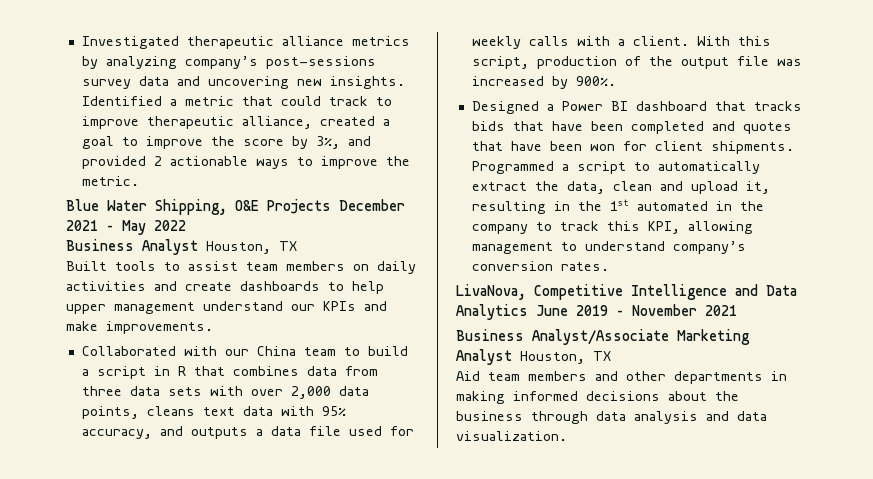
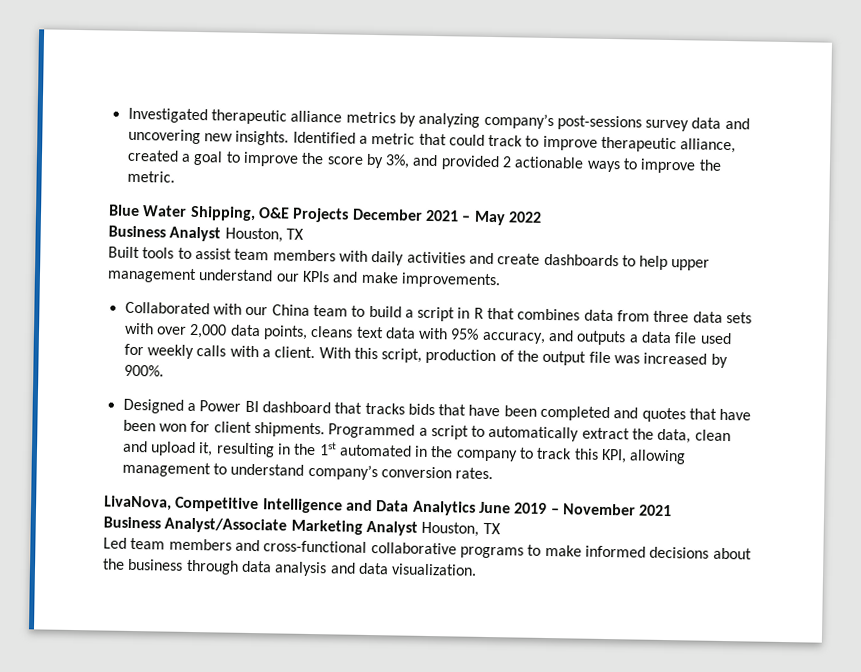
[353,264,369,271] on -> [338,250,368,262] with
[456,371,480,381] Aid -> [103,537,127,549] Led
[626,371,787,384] [456,391,505,404] other departments in making -> [263,540,582,559] cross-functional collaborative programs to make

